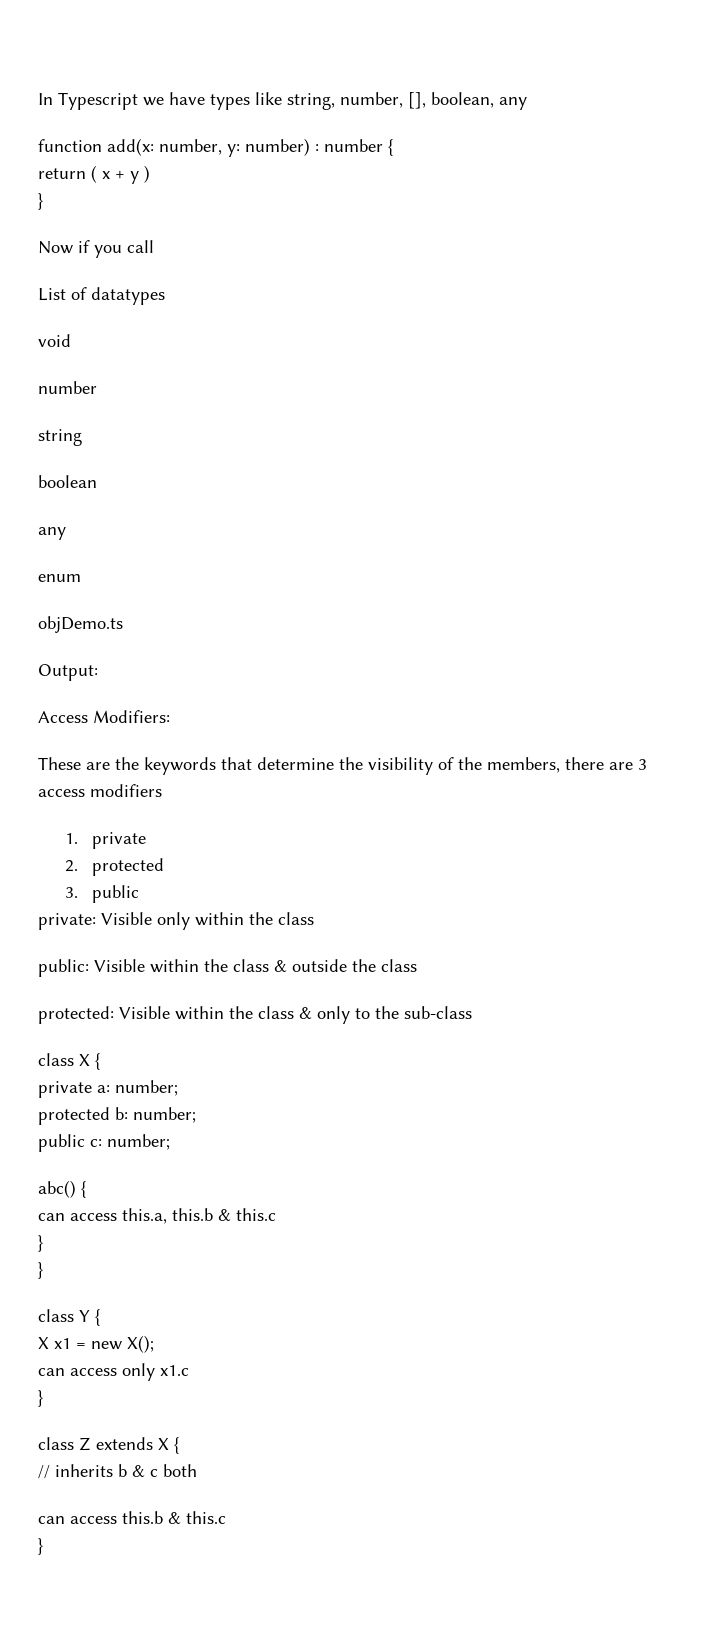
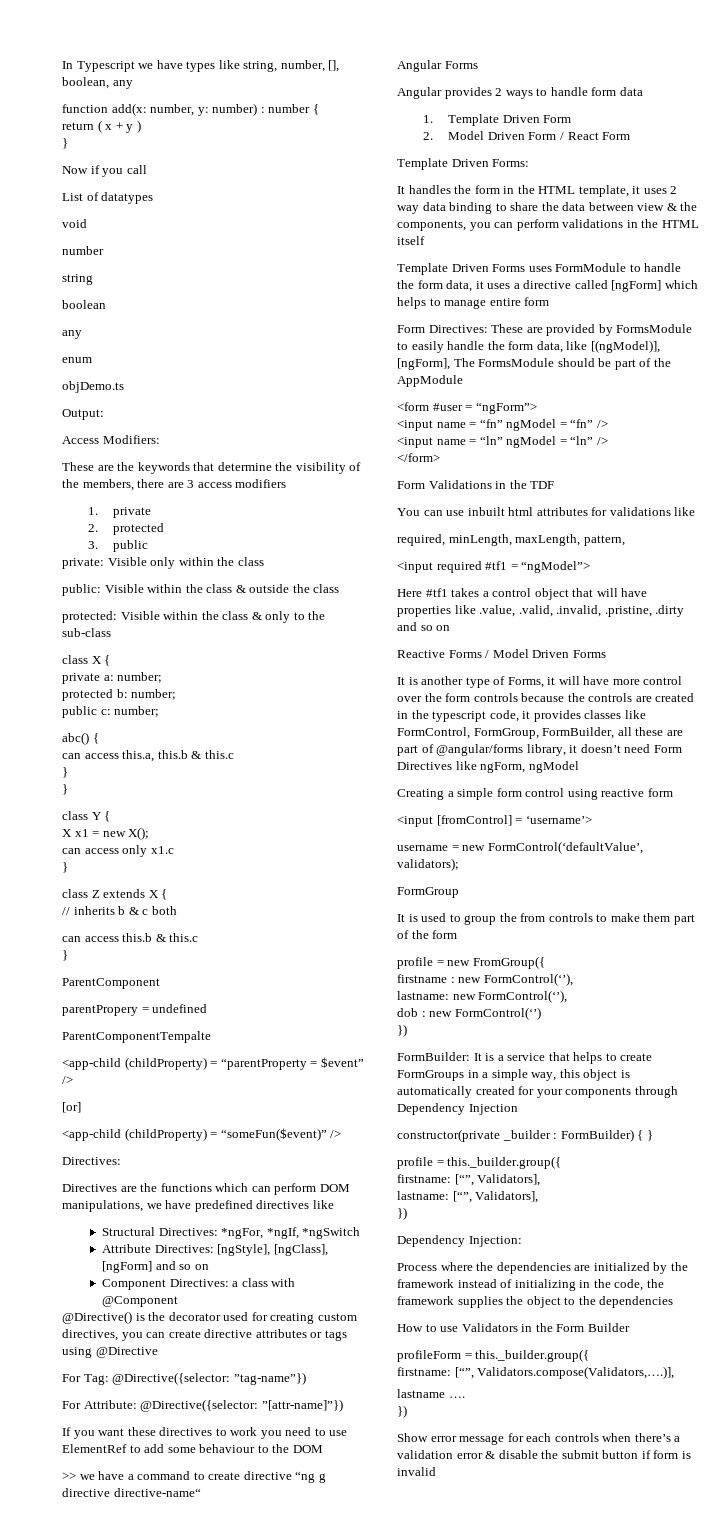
(43, 1546) none -> [62,978,160,989] [62,1004,208,1016] [62,1031,211,1043] [62,1057,364,1070] [62,1076,73,1084] [62,1102,81,1113] [62,1128,342,1141] [62,1157,121,1165] [62,1183,350,1195] [62,1200,334,1212] [102,1227,361,1239] [102,1244,328,1256] [102,1261,209,1273] [102,1278,296,1290] [102,1296,179,1307] [62,1311,357,1324] [62,1329,347,1341] [62,1347,158,1358] [62,1372,306,1385] [62,1399,343,1412] [62,1427,348,1439] [62,1444,323,1453] [62,1471,326,1483] [62,1488,201,1497] [397,60,478,72] [397,87,643,99] [422,114,572,126] [422,131,631,140] [397,158,530,170] [397,185,678,197] [397,202,698,214] [397,219,699,231] [397,236,425,245] [397,263,682,275] [397,280,698,292] [397,297,550,309] [397,324,693,336] [397,340,660,353] [397,358,671,370] [397,375,463,387] [397,402,537,414] [397,419,608,431] [397,436,608,448] [397,453,440,462] [397,480,555,489] [397,507,696,516] [397,534,625,546] [397,561,591,573] [397,588,648,600] [397,605,685,617] [397,622,451,631] [397,649,606,658] [397,676,683,688] [397,693,695,702] [397,710,646,722] [397,727,683,739] [397,744,682,756] [397,761,579,773] [397,788,673,800] [397,815,592,827] [397,841,643,854] [397,858,459,871] [397,887,459,898] [397,913,695,925] [397,930,458,939] [397,956,545,969] [397,973,573,986] [397,990,568,1003] [397,1007,541,1020] [397,1024,407,1037] [397,1052,653,1064] [397,1069,630,1081] [397,1086,678,1098] [397,1103,518,1115] [397,1129,653,1142] [397,1156,562,1169] [397,1174,541,1186] [397,1191,539,1203] [397,1207,407,1220] [397,1235,522,1247] [397,1262,688,1274] [397,1279,664,1291] [397,1296,674,1308] [397,1323,630,1332] [397,1349,590,1362] [397,1366,675,1379] [397,1389,465,1398] [397,1405,407,1418] [397,1433,681,1445] [397,1450,691,1459] [397,1467,436,1476] // ParentComponent // parentPropery = undefined // ParentComponentTempalte // <app-child (childProperty) = “parentProperty = $event” /> // [or] // <app-child (childProperty) = “someFun($event)” /> // Directives: // Directives are the functions which can perform DOM manipulations, we have predefined directives like // Structural Directives: *ngFor, *ngIf, *ngSwitch // Attribute Directives: [ngStyle], [ngClass], [ngForm] and so on // Component Directives: a class with @Component // @Directive() is the decorator used for creating custom directives, you can create directive attributes or tags using @Directive // For Tag: @Directive({selector: ”tag-name”}) // For Attribute: @Directive({selector: ”[attr-name]”}) // If you want these directives to work you need to use ElementRef to add some behaviour to the DOM // >> we have a command to create directive “ng g directive directive-name“ // Angular Forms // Angular provides 2 ways to handle form data // 1. Template Driven Form // 2. Model Driven Form / React Form // Template Driven Forms: // It handles the form in the HTML template, it uses 2 way data binding to share the data between view & the components, you can perform validations in the HTML itself // Template Driven Forms uses FormModule to handle the form data, it uses a directive called [ngForm] which helps to manage entire form // Form Directives: These are provided by FormsModule to easily handle the form data, like [(ngModel)], [ngForm], The FormsModule should be part of the AppModule // <form #user = “ngForm”> // <input name = “fn” ngModel = “fn” /> // <input name = “ln” ngModel = “ln” /> // </form> // Form Validations in the TDF // You can use inbuilt html attributes for validations like // required, minLength, maxLength, pattern, // <input required #tf1 = “ngModel”> // Here #tf1 takes a control object that will have properties like .value, .valid, .invalid, .pristine, .dirty and so on // Reactive Forms / Model Driven Forms // It is another type of Forms, it will have more control over the form controls because the controls are created in the typescript code, it provides classes like FormControl, FormGroup, FormBuilder, all these are part of @angular/forms library, it doesn’t need Form Directives like ngForm, ngModel // Creating a simple form control using reactive form // <input [fromControl] = ‘username’> // username = new FormControl(‘defaultValue’, validators); // FormGroup // It is used to group the from controls to make them part of the form // profile = new FromGroup({ // firstname : new FormControl(‘’), // lastname: new FormControl(‘’), // dob : new FormControl(‘’) // }) // FormBuilder: It is a service that helps to create FormGroups in a simple way, this object is automatically created for your components through Dependency Injection // constructor(private _builder : FormBuilder) { } // profile = this._builder.group({ // firstname: [“”, Validators], // lastname: [“”, Validators], // }) // Dependency Injection: // Process where the dependencies are initialized by the framework instead of initializing in the code, the framework supplies the object to the dependencies // How to use Validators in the Form Builder // profileForm = this._builder.group({ // firstname: [“”, Validators.compose(Validators,….)], // lastname …. // }) // Show error message for each controls when there’s a validation error & disable the submit button if form is invalid

